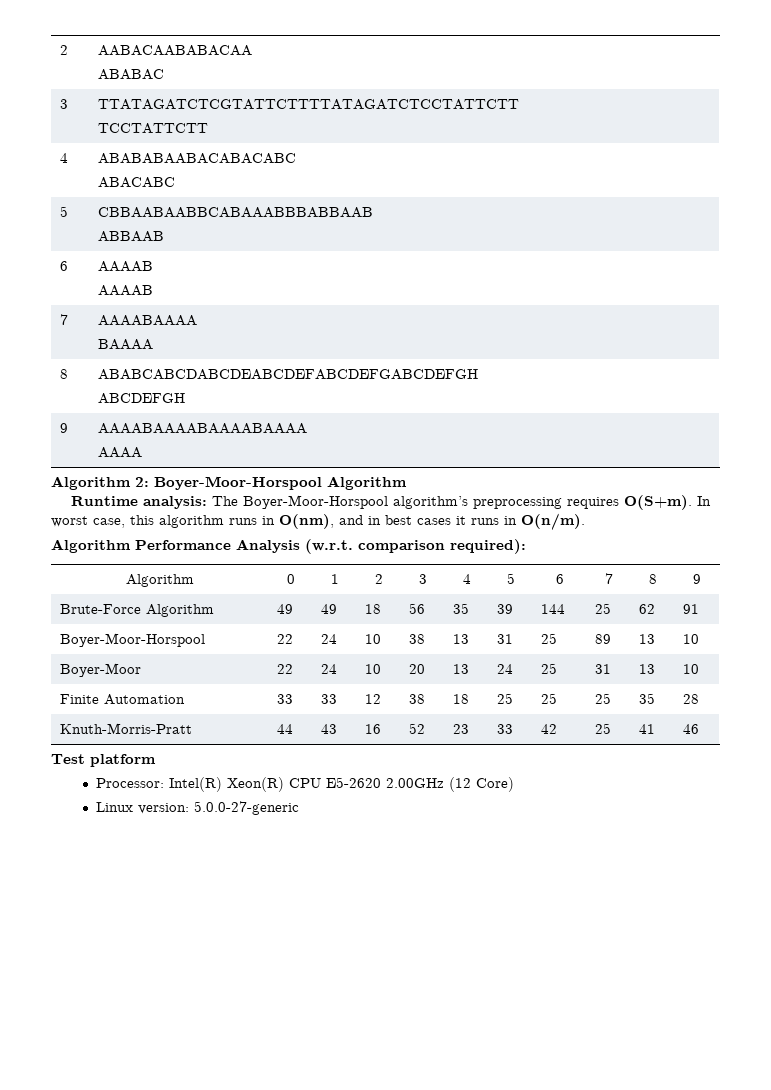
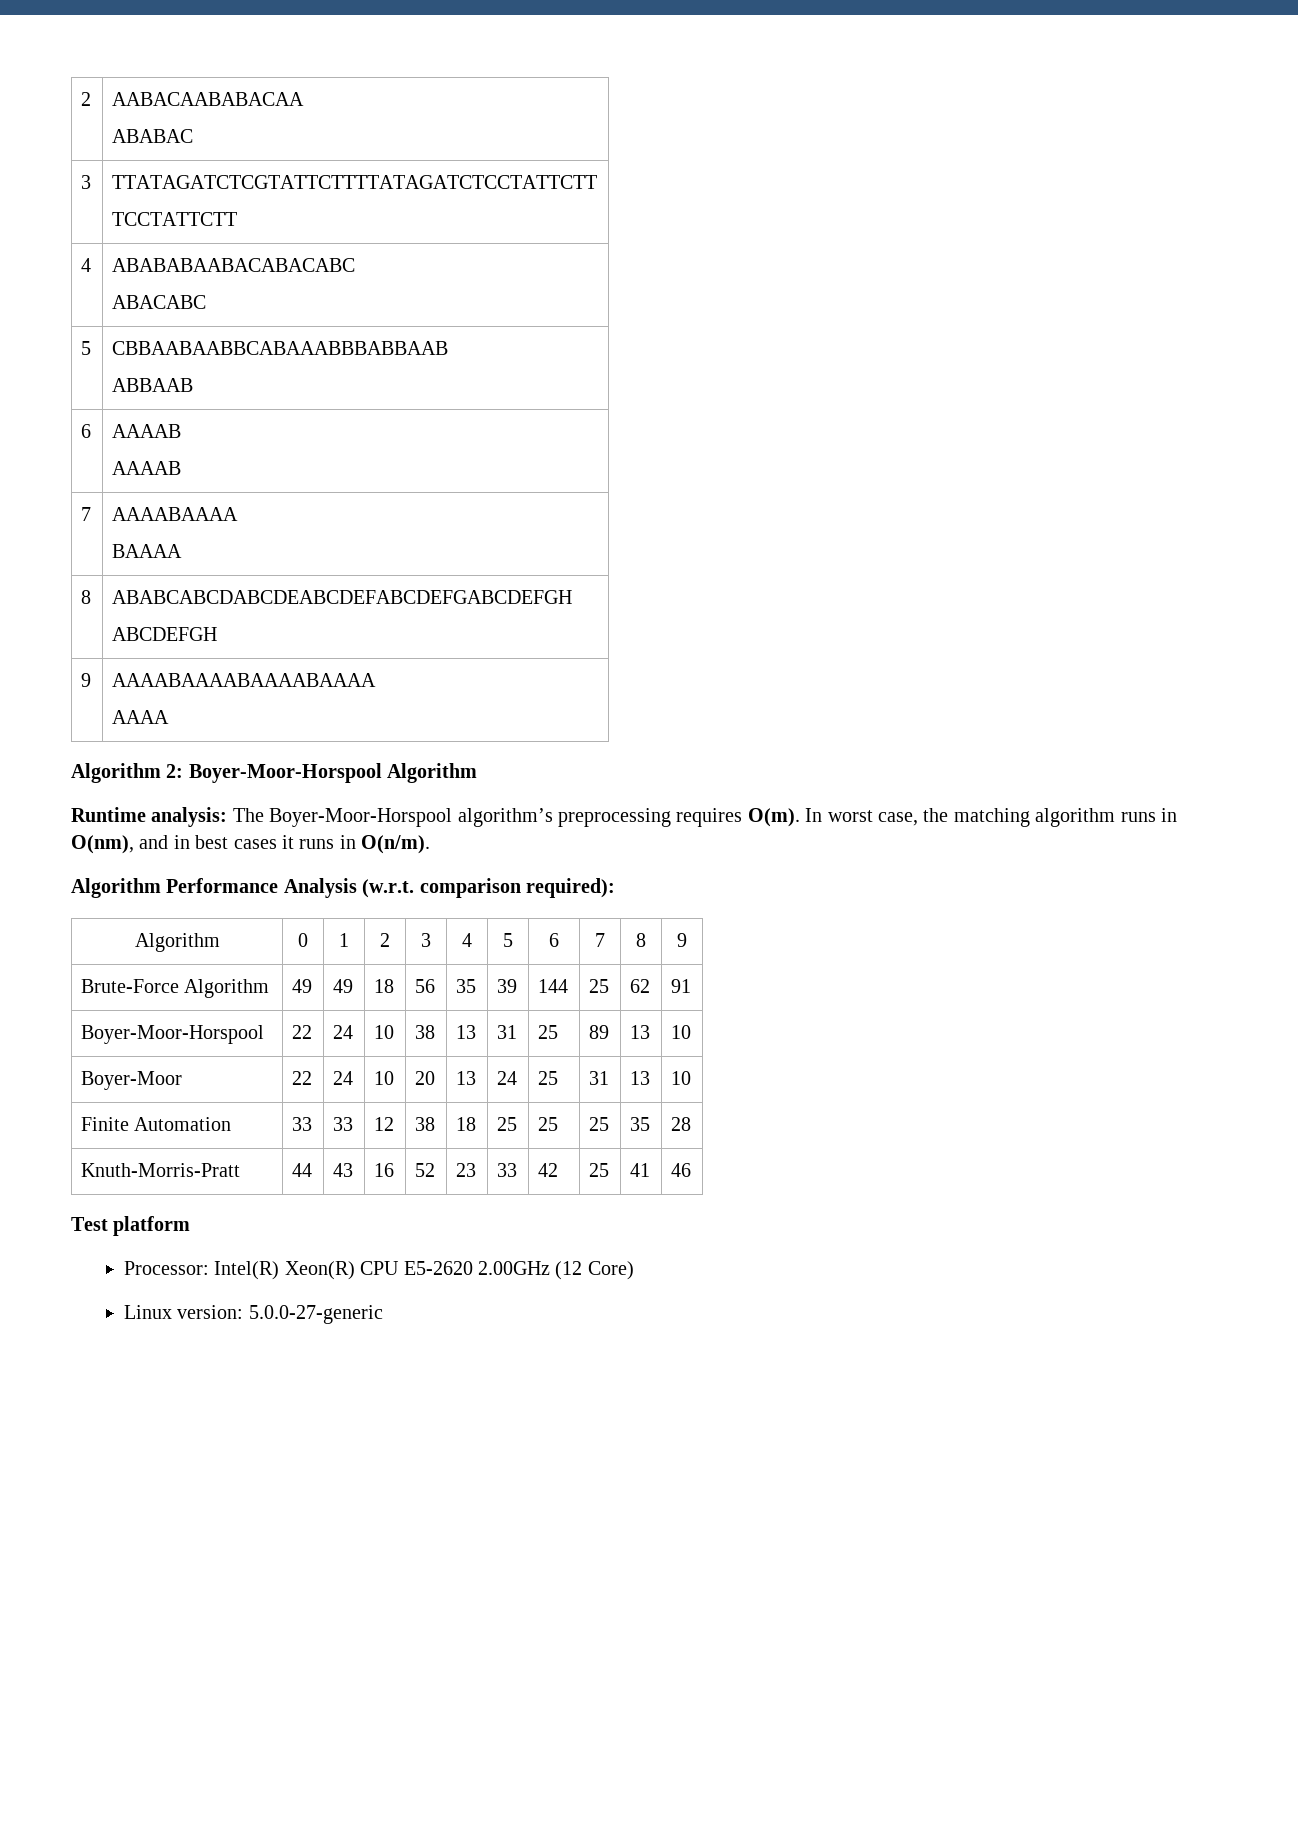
[623,495,692,510] O(S+m). -> [747,808,800,827] O(m).
[130,515,154,525] this -> [923,808,1030,827] the matching

